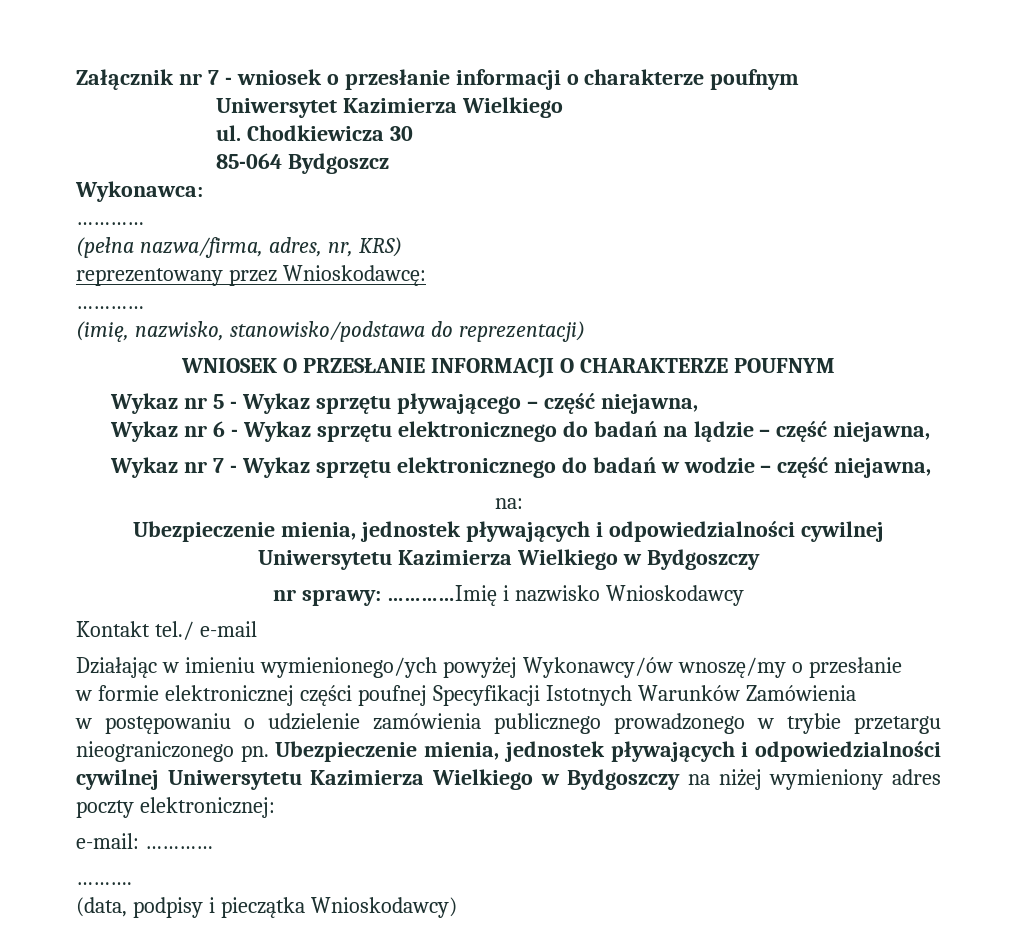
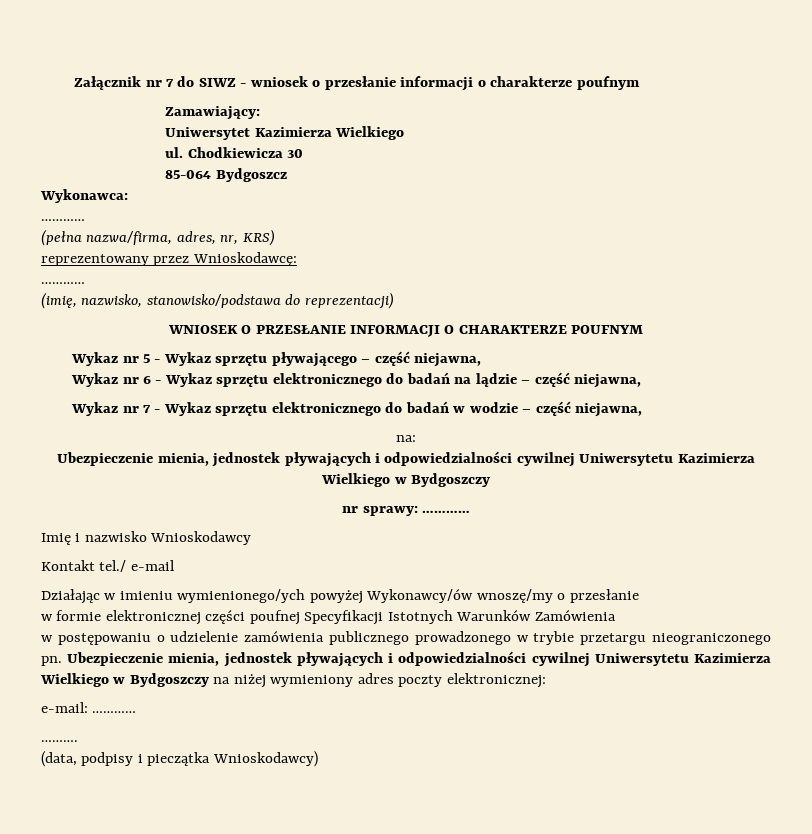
(219, 77) none -> [177,76,236,87] do SIWZ
(800, 79) none -> [165,106,261,120] // Zamawiający:
[387,585,498,606] …………Imię -> [421,510,470,513] [41,533,71,545] ………… // Imię

